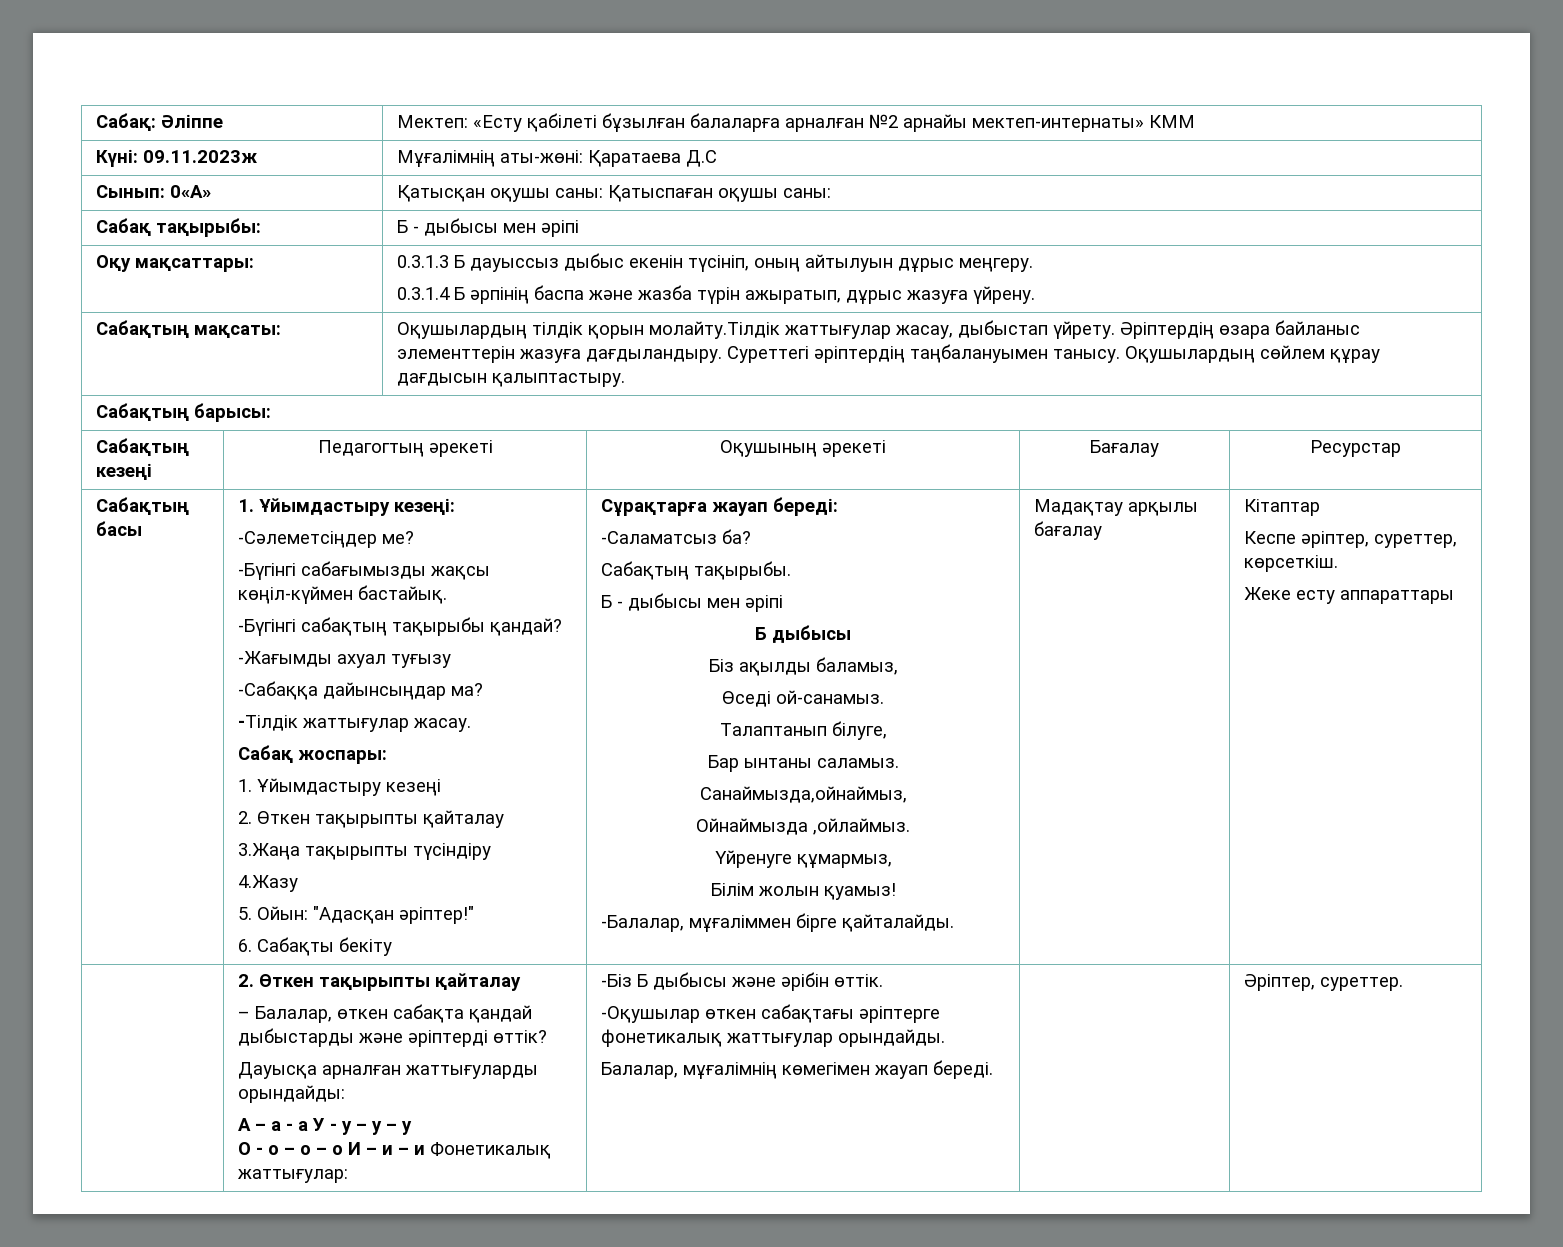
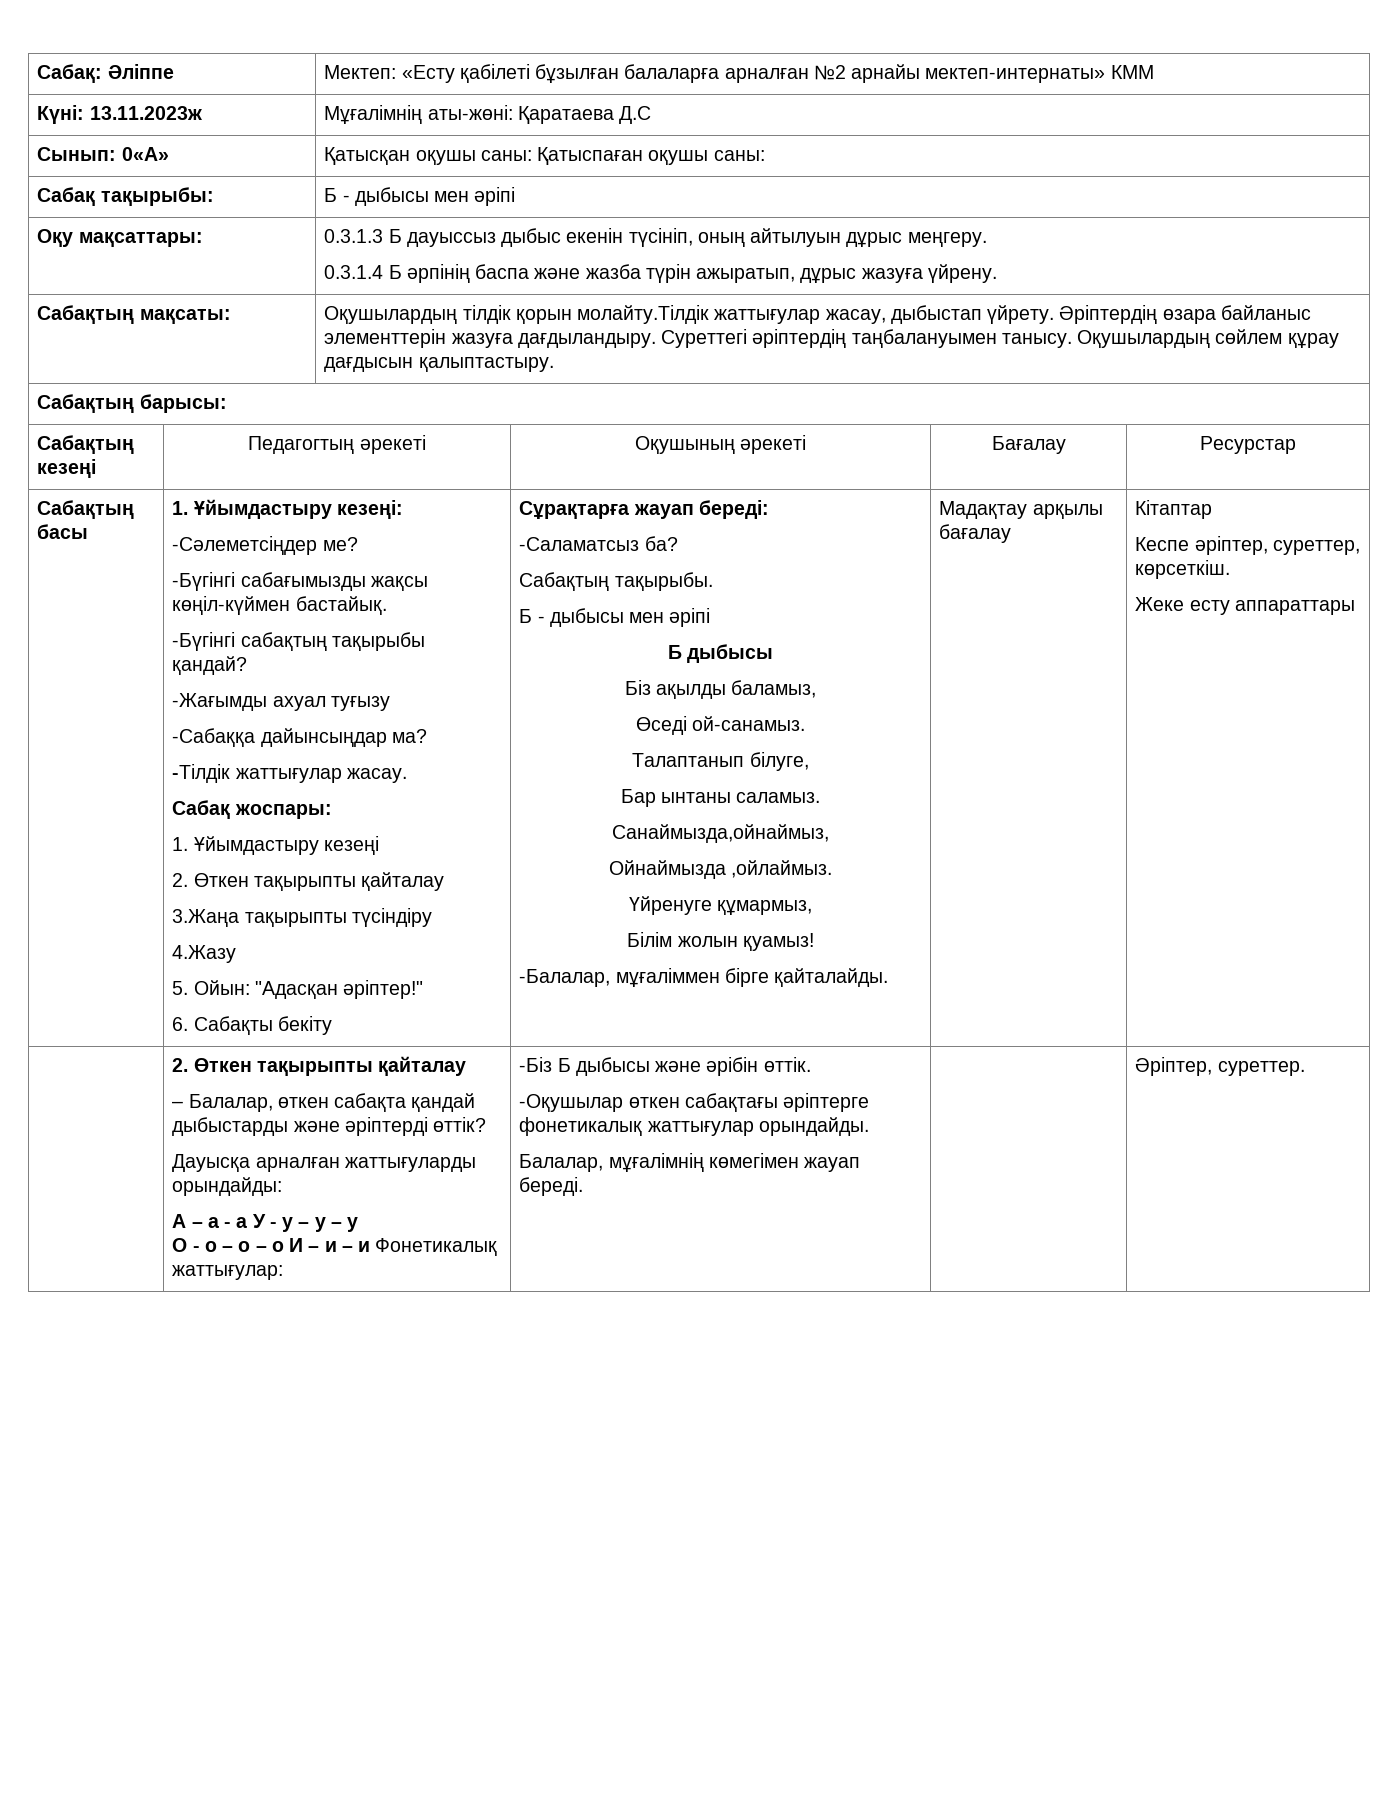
[142,150,257,163] 09.11.2023ж -> [89,106,202,120] 13.11.2023ж

